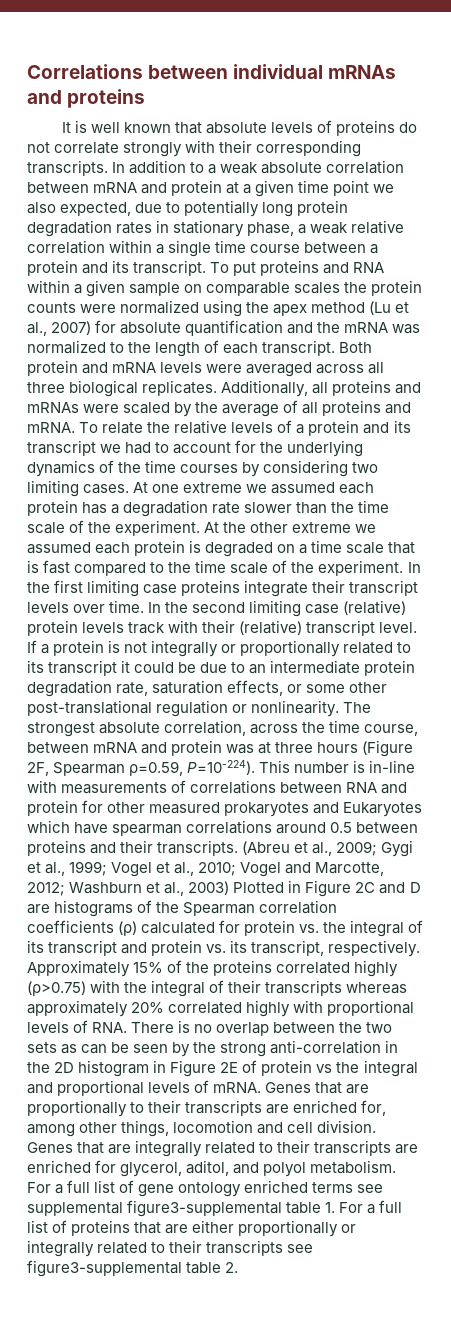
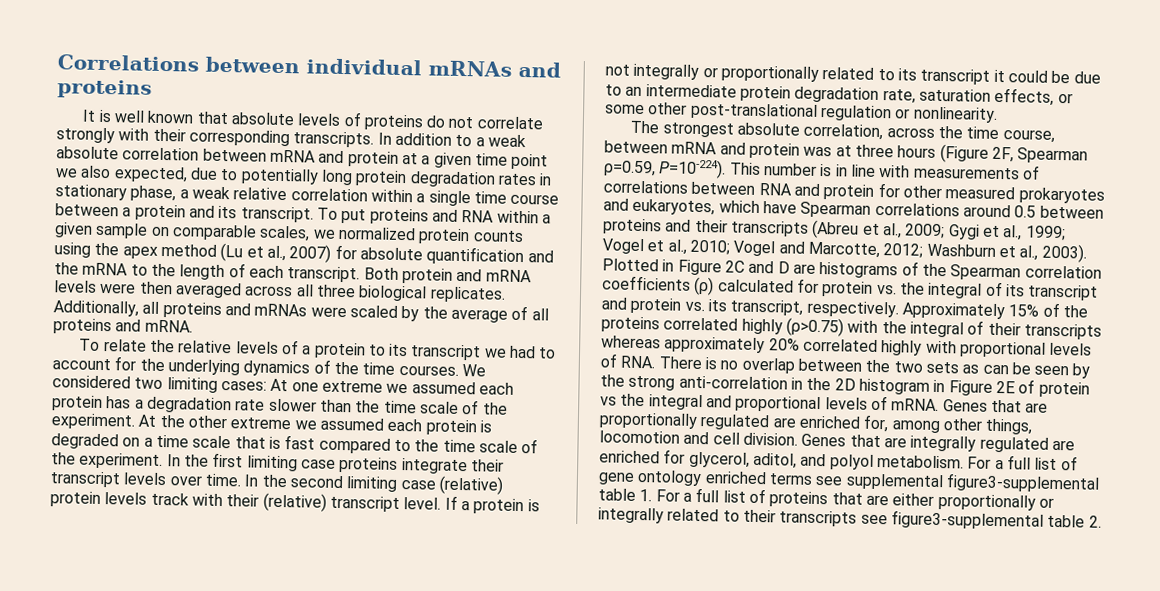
[294,280,423,296] [27,300,200,314] scales the protein counts were normalized -> [259,225,524,245] scales, we normalized protein counts
[392,324,421,334] [27,340,106,354] was normalized -> (129, 269) none
(243, 368) none -> [138,281,173,295] then
(75, 427) none -> (193, 326) //
[363,422,390,434] and -> [367,344,386,356] to
[180,460,349,477] courses by considering -> [398,364,486,377] [52,375,131,389] courses. We considered
[83,484,130,494] cases. -> [220,380,267,391] cases:
(340, 708) none -> (998, 114) //
[369,760,416,773] in-line -> [835,164,876,177] in line
[343,802,423,817] Eukaryotes -> [632,198,716,216] eukaryotes,
[112,824,183,836] spearman -> [800,201,872,218] Spearman
[157,840,239,856] transcripts. -> [730,220,809,237] transcripts
[188,881,230,895] 2003) -> [1041,243,1087,263] 2003).
[130,1100,263,1116] to their transcripts -> [700,414,771,431] regulated
[205,1140,392,1156] related to their transcripts -> [979,436,1049,453] regulated

